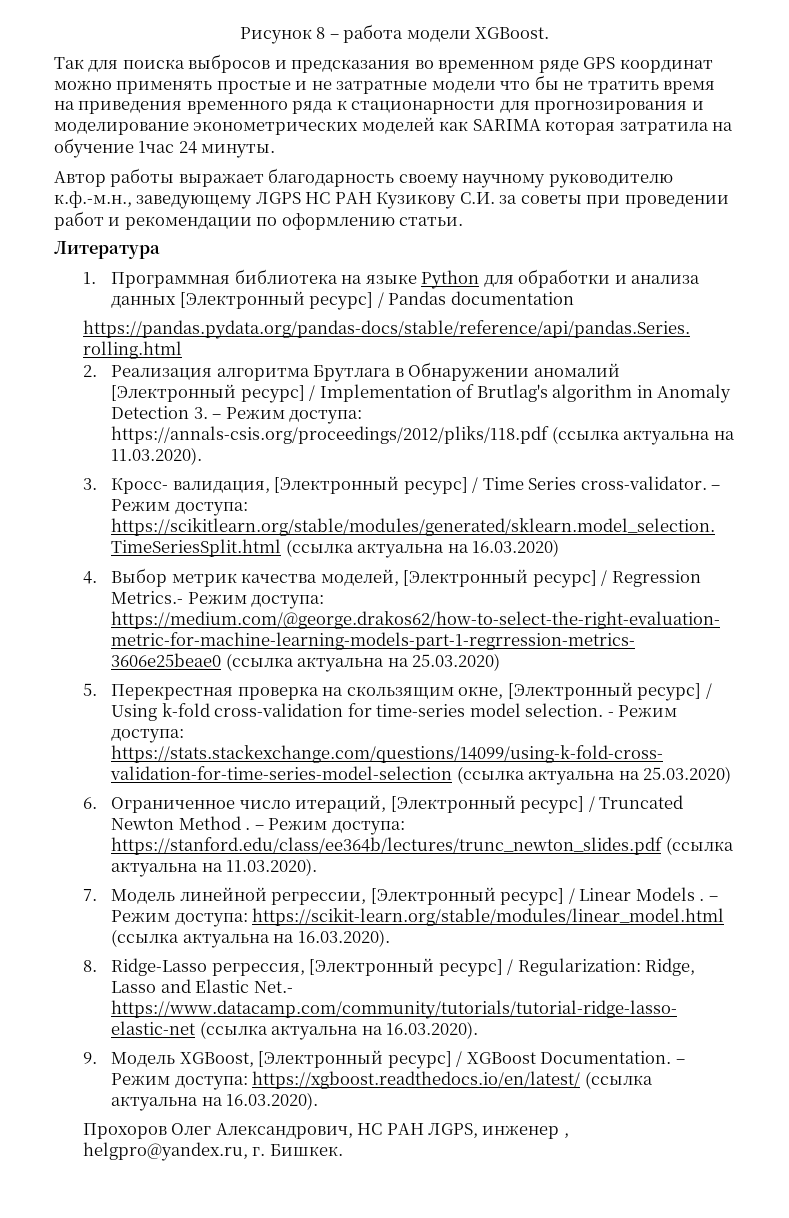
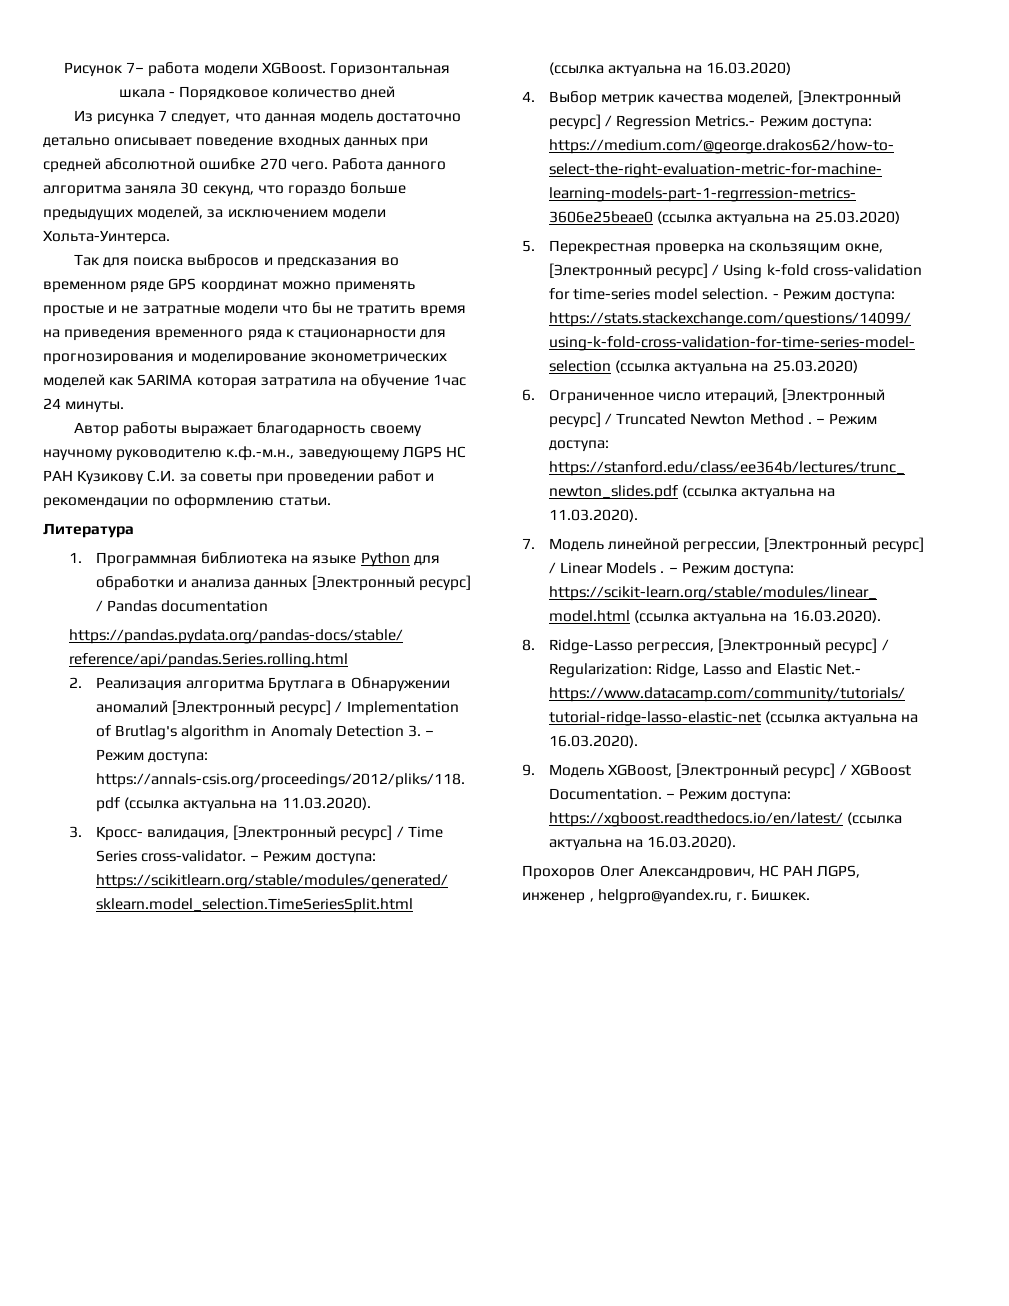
[316,27,339,39] 8 – -> [126,62,145,73] 7–
(550, 33) none -> [329,62,450,77] [118,86,396,101] [73,110,462,125] [43,137,428,149] [43,158,447,173] [43,182,407,197] [43,206,386,221] [43,230,170,245] Горизонтальная шкала - Порядковое количество дней // Из рисунка 7 следует, что данная модель достаточно детально описывает поведение входных данных при средней абсолютной ошибке 270 чего. Работа данного алгоритма заняла 30 секунд, что гораздо больше предыдущих моделей, за исключением модели Хольта-Уинтерса.

